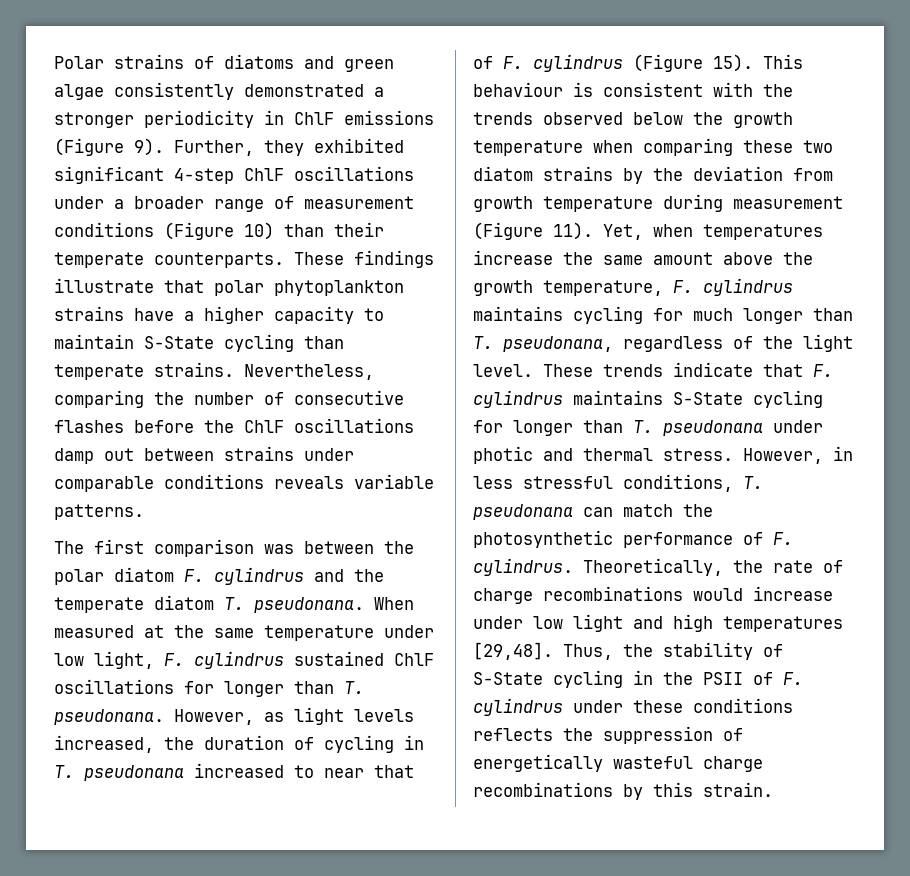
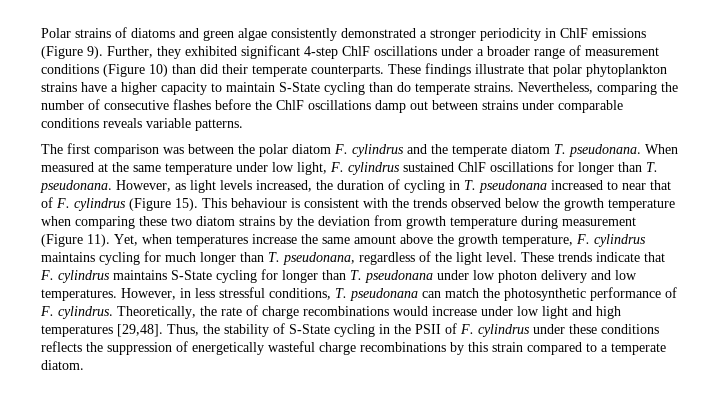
(324, 230) none -> [200,64,218,74] did
(344, 342) none -> [397,82,411,92] do
[473,446,733,464] photic and thermal stress. -> [473,270,637,283] [41,289,117,301] low photon delivery and low temperatures.
[703,782,773,797] strain. -> [492,342,666,355] [41,360,84,370] strain compared to a temperate diatom.

